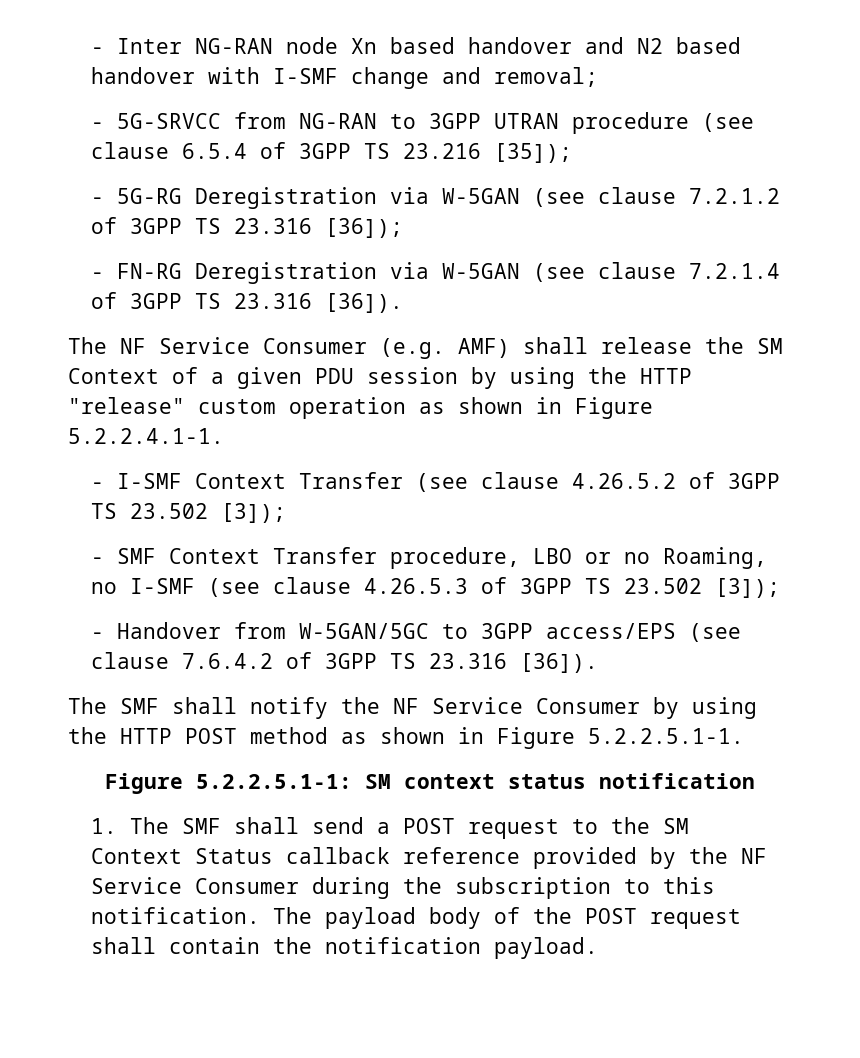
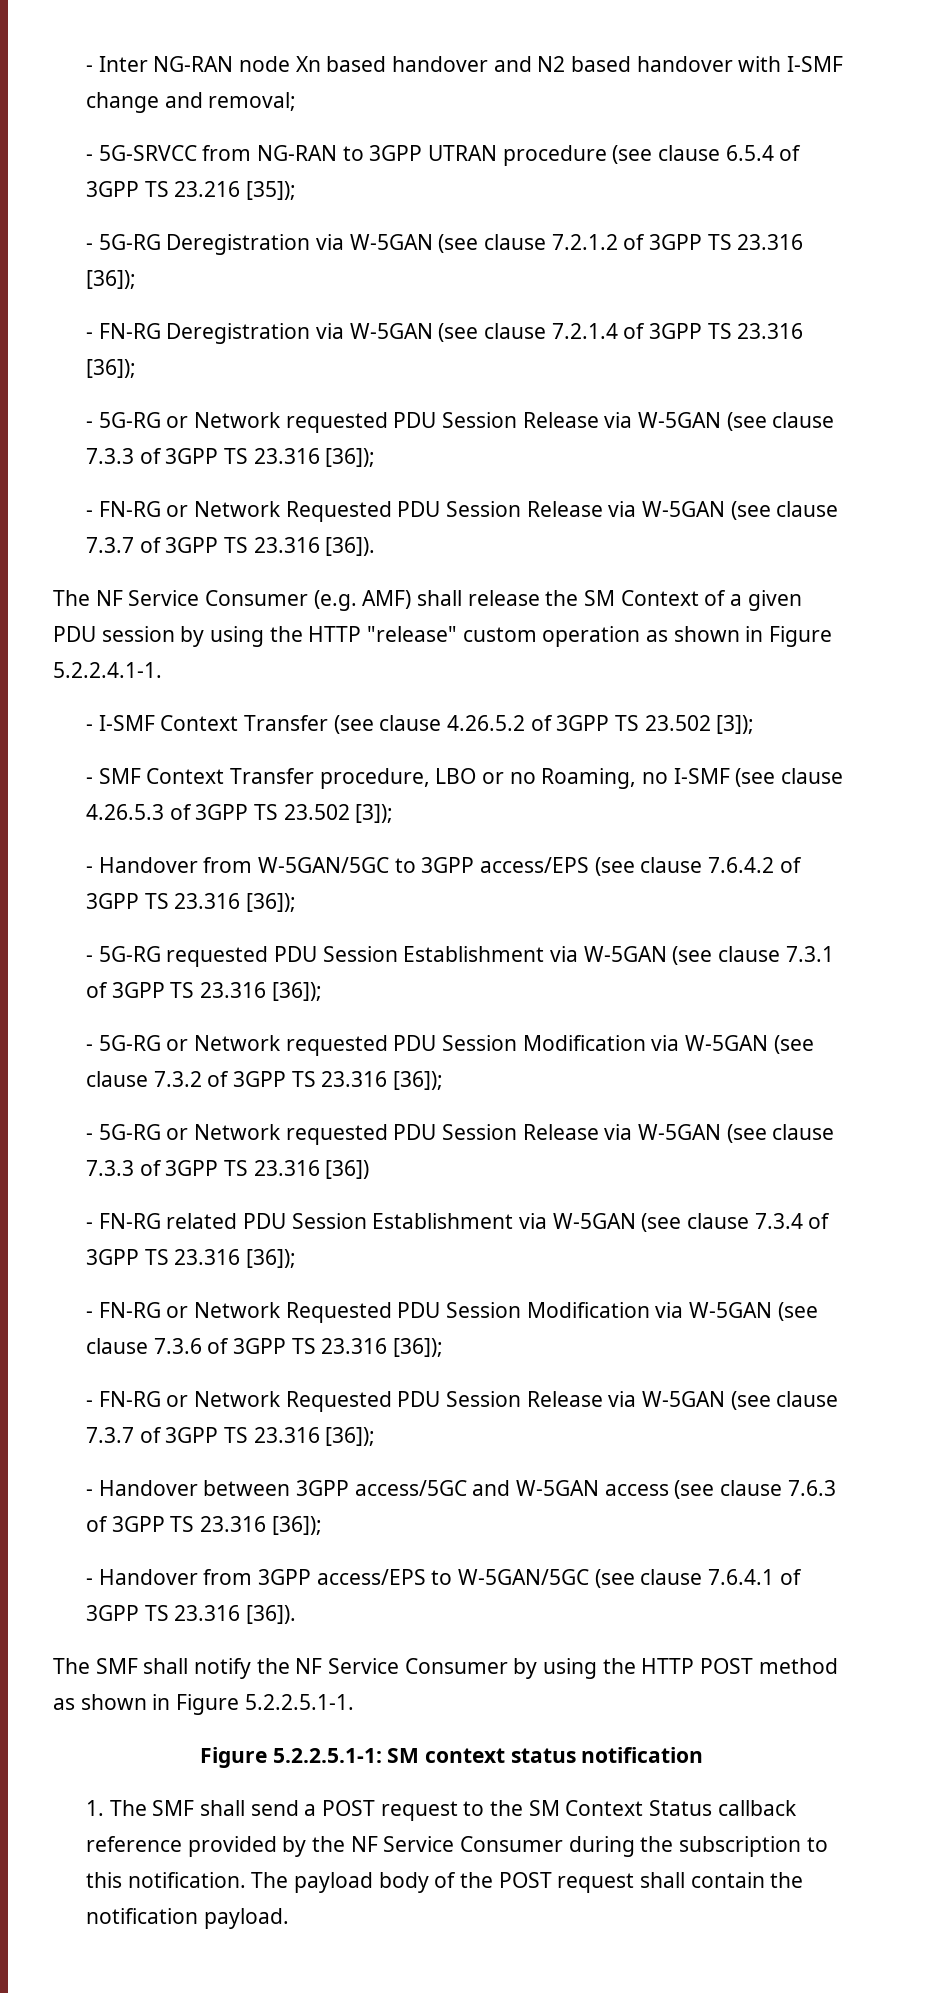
(313, 301) none -> [86,359,137,378] [86,412,835,433] [86,448,376,467] [86,501,839,522] [86,537,320,553] [36]); // - 5G-RG or Network requested PDU Session Release via W-5GAN (see clause 7.3.3 of 3GPP TS 23.316 [36]); // - FN-RG or Network Requested PDU Session Release via W-5GAN (see clause 7.3.7 of 3GPP TS 23.316
(508, 661) none -> [246,893,297,912] [86,946,834,967] [86,982,322,1001] [86,1035,814,1056] [86,1071,444,1090] [86,1124,835,1145] [86,1160,370,1179] [86,1213,831,1232] [86,1249,297,1268] [86,1302,818,1323] [86,1338,444,1357] [86,1391,839,1412] [86,1427,376,1446] [86,1480,836,1499] [86,1516,322,1535] [86,1569,802,1588] [86,1605,241,1621] [36]); // - 5G-RG requested PDU Session Establishment via W-5GAN (see clause 7.3.1 of 3GPP TS 23.316 [36]); // - 5G-RG or Network requested PDU Session Modification via W-5GAN (see clause 7.3.2 of 3GPP TS 23.316 [36]); // - 5G-RG or Network requested PDU Session Release via W-5GAN (see clause 7.3.3 of 3GPP TS 23.316 [36]) // - FN-RG related PDU Session Establishment via W-5GAN (see clause 7.3.4 of 3GPP TS 23.316 [36]); // - FN-RG or Network Requested PDU Session Modification via W-5GAN (see clause 7.3.6 of 3GPP TS 23.316 [36]); // - FN-RG or Network Requested PDU Session Release via W-5GAN (see clause 7.3.7 of 3GPP TS 23.316 [36]); // - Handover between 3GPP access/5GC and W-5GAN access (see clause 7.6.3 of 3GPP TS 23.316 [36]); // - Handover from 3GPP access/EPS to W-5GAN/5GC (see clause 7.6.4.1 of 3GPP TS 23.316

